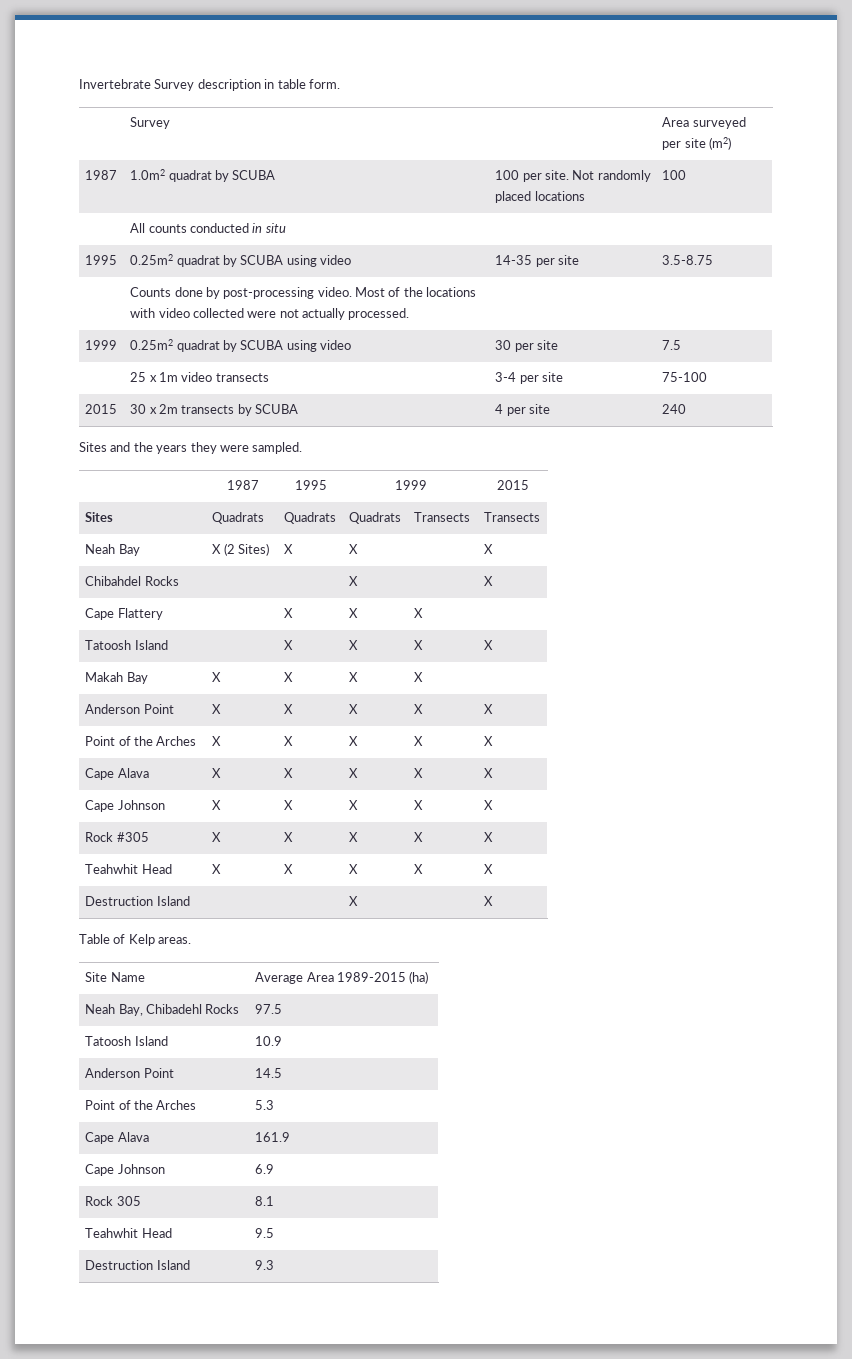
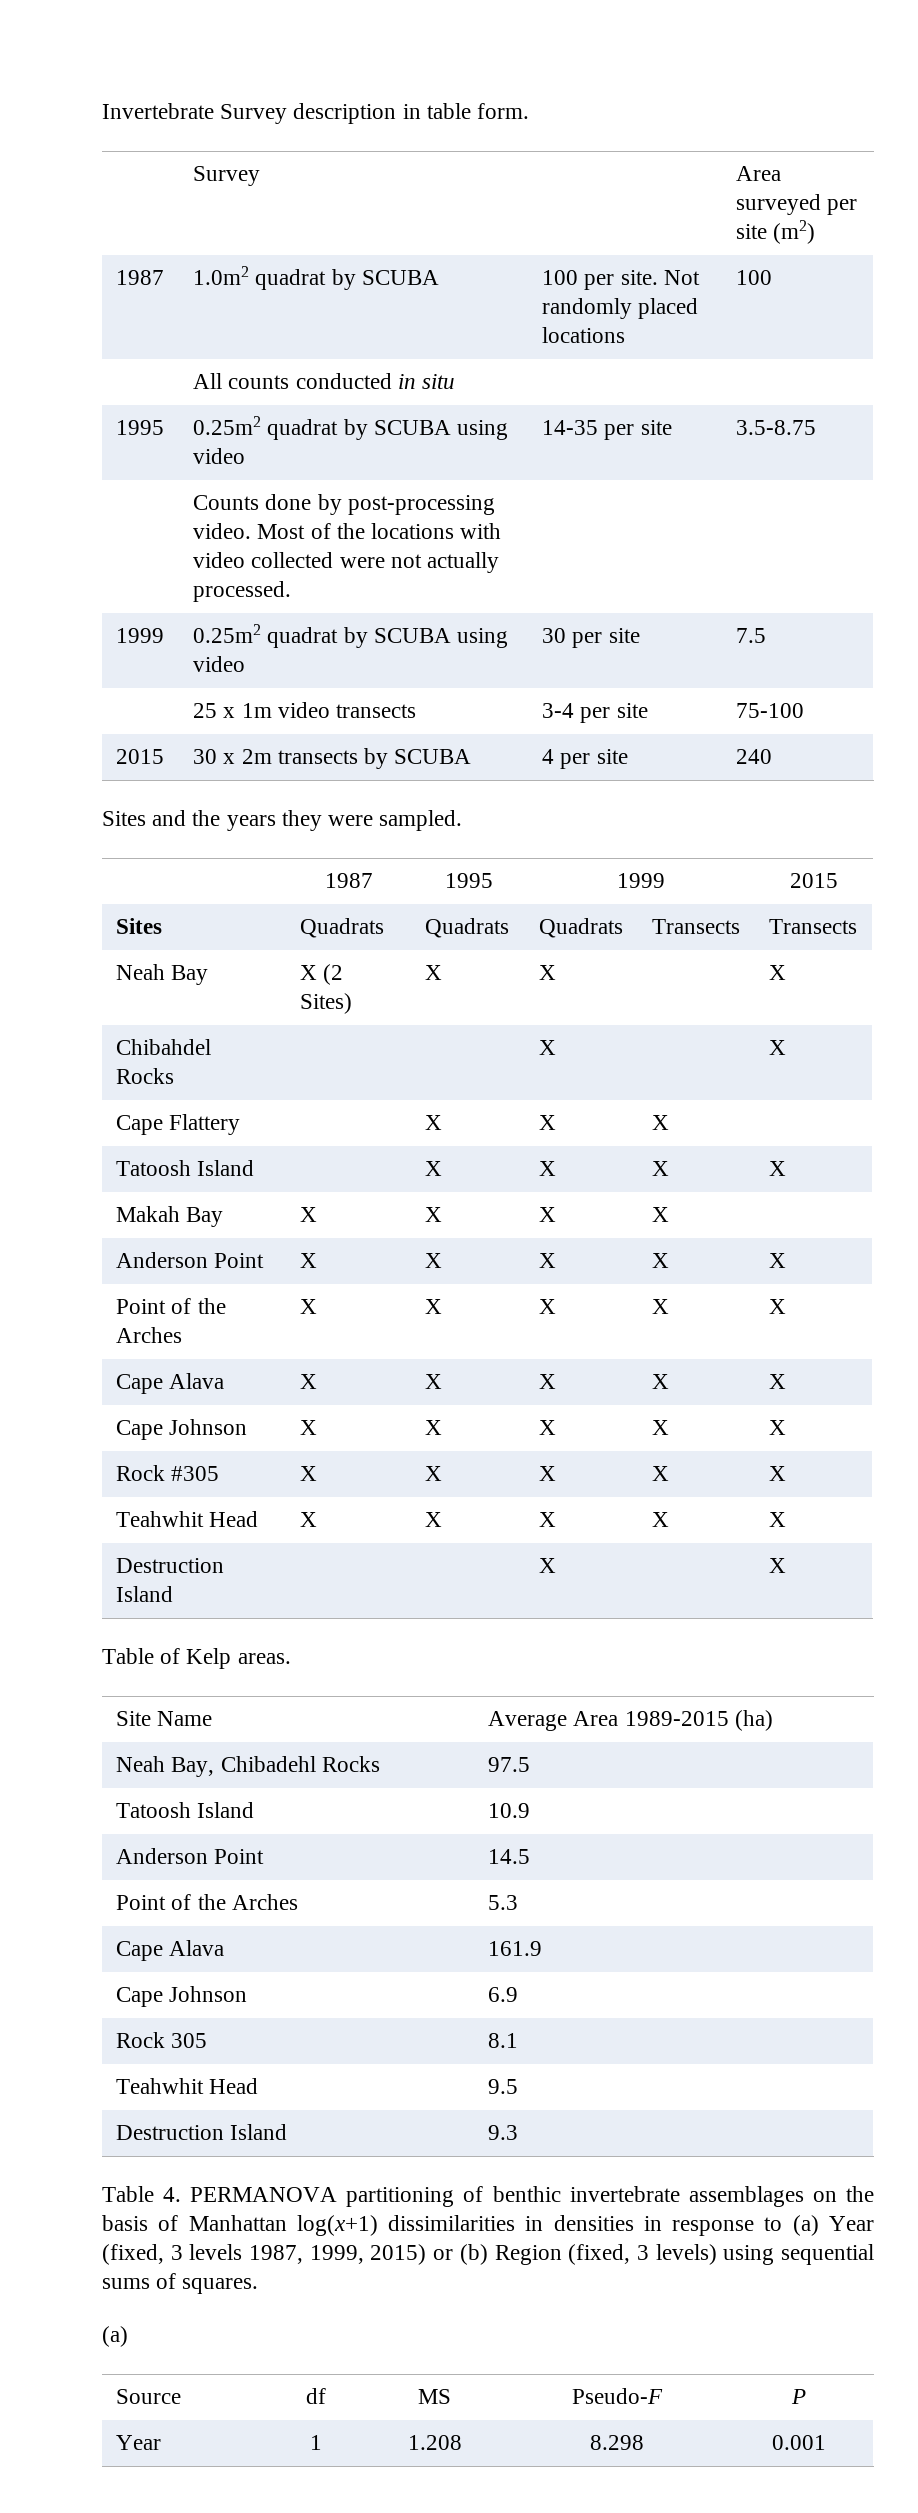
(275, 1265) none -> [102,2186,874,2207] [102,2215,874,2236] [102,2244,874,2265] [102,2273,259,2294] [102,2326,128,2347] [116,2389,182,2404] [305,2388,326,2404] [418,2389,451,2404] [571,2388,663,2404] [790,2389,806,2404] [116,2435,162,2450] [309,2435,322,2450] [407,2435,462,2450] [589,2435,644,2450] [771,2435,826,2450] // Table 4. PERMANOVA partitioning of benthic invertebrate assemblages on the basis of Manhattan log(x+1) dissimilarities in densities in response to (a) Year (fixed, 3 levels 1987, 1999, 2015) or (b) Region (fixed, 3 levels) using sequential sums of squares. // (a) // Source | df | MS | Pseudo-F | P // Year | 1 | 1.208 | 8.298 | 0.001

